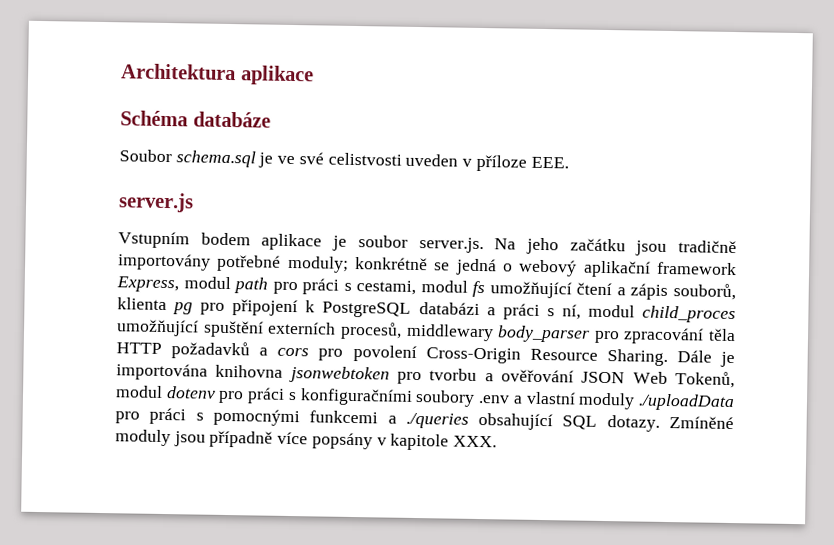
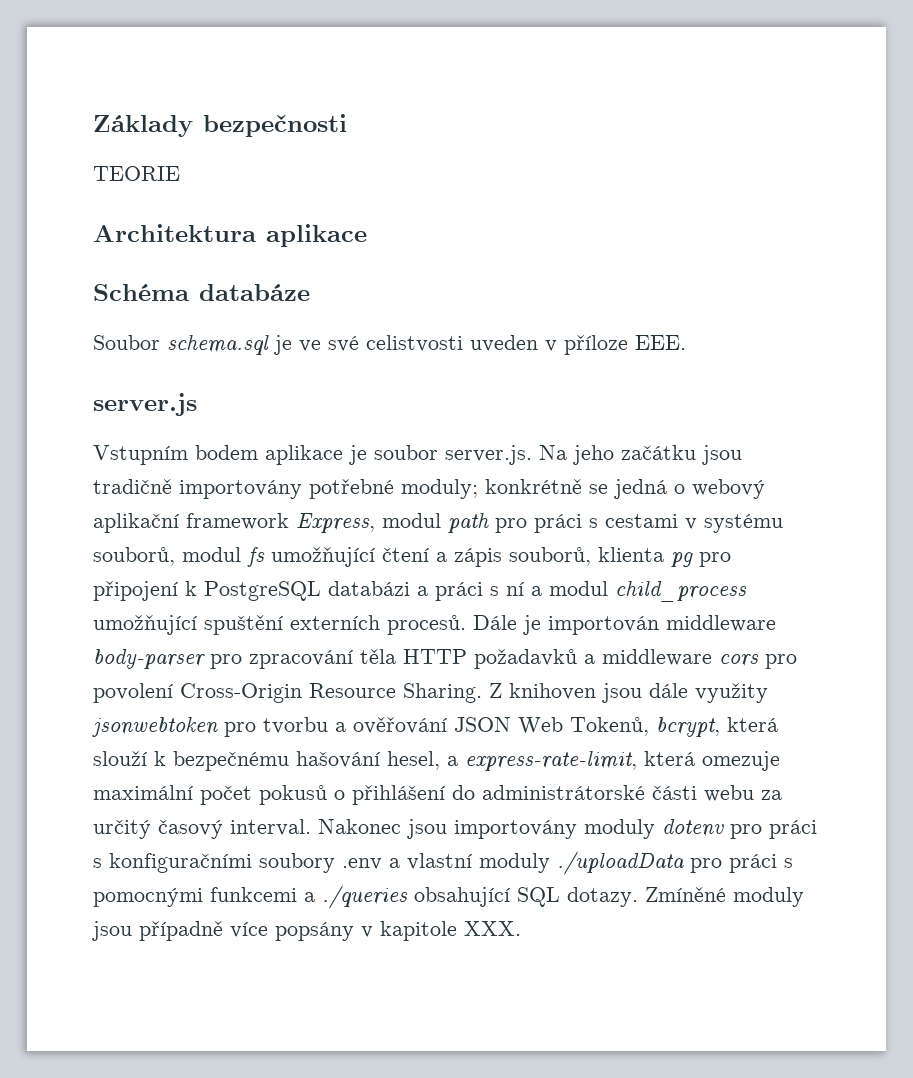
(121, 72) none -> [93,114,347,137] [93,166,180,181] Základy bezpečnosti // TEORIE //
[356,280,417,295] cestami, -> [605,514,783,533] [93,547,175,566] cestami v systému souborů,
[561,304,736,324] [116,319,591,343] ní, modul child_proces umožňující spuštění externích procesů, middlewary body_parser -> [506,581,747,602] [93,615,776,635] [93,649,205,669] ní a modul child_process umožňující spuštění externích procesů. Dále je importován middleware body-parser
(269, 351) none -> [602,649,712,666] middleware
[676,350,736,368] [116,363,284,381] Dále je importována knihovna -> [489,683,768,703] Z knihoven jsou dále využity
[115,385,163,398] modul -> [656,717,778,737] [93,751,780,771] [93,785,782,805] [93,819,655,839] bcrypt, která slouží k bezpečnému hašování hesel, a express-rate-limit, která omezuje maximální počet pokusů o přihlášení do administrátorské části webu za určitý časový interval. Nakonec jsou importovány moduly

